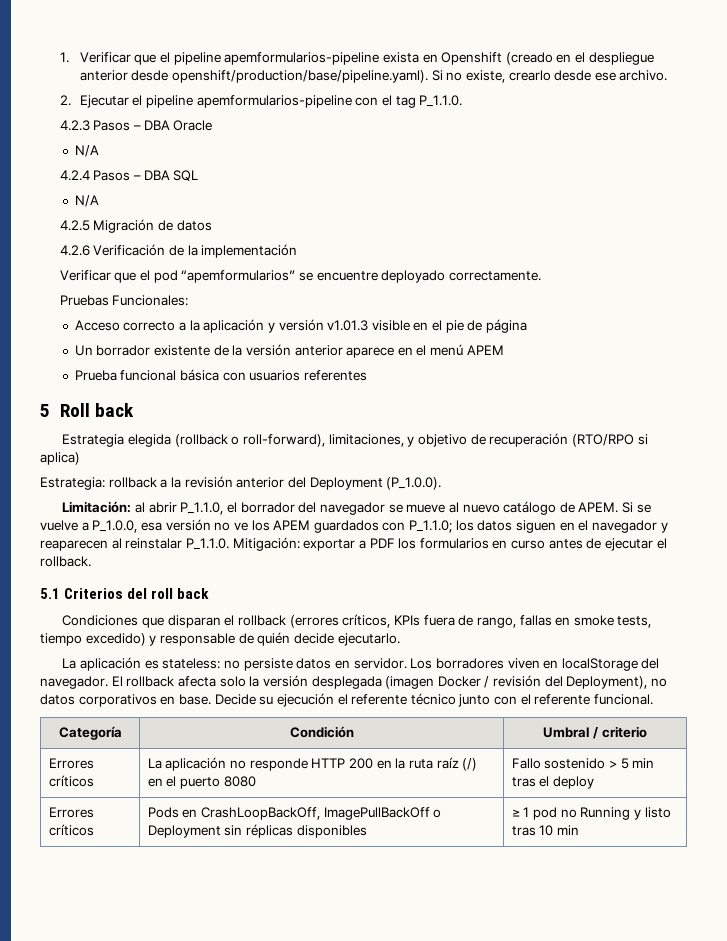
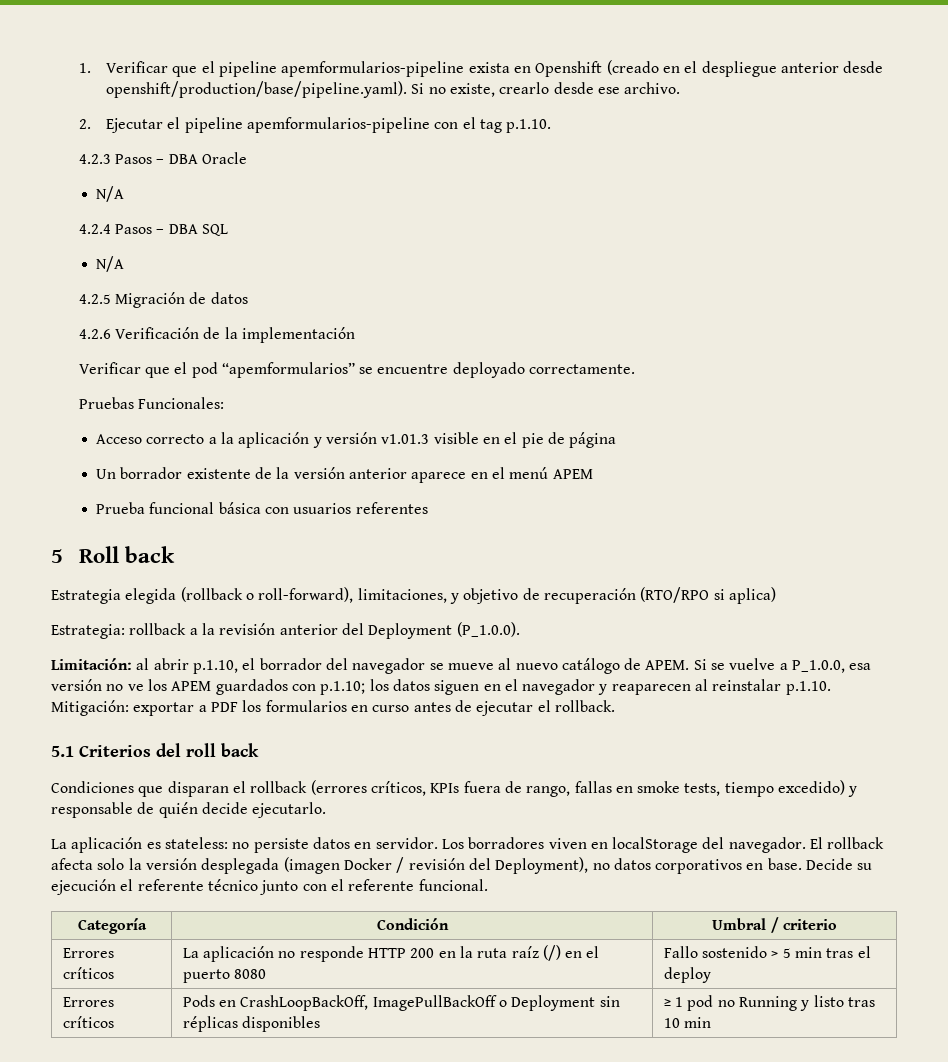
[419,95,463,107] P_1.1.0. -> [506,119,552,133] p.1.10.
[180,502,224,515] P_1.1.0, -> [192,660,238,674] p.1.10,
[409,520,453,533] P_1.1.0; -> [320,681,366,695] p.1.10;
[185,538,229,550] P_1.1.0. -> [785,681,831,695] p.1.10.

